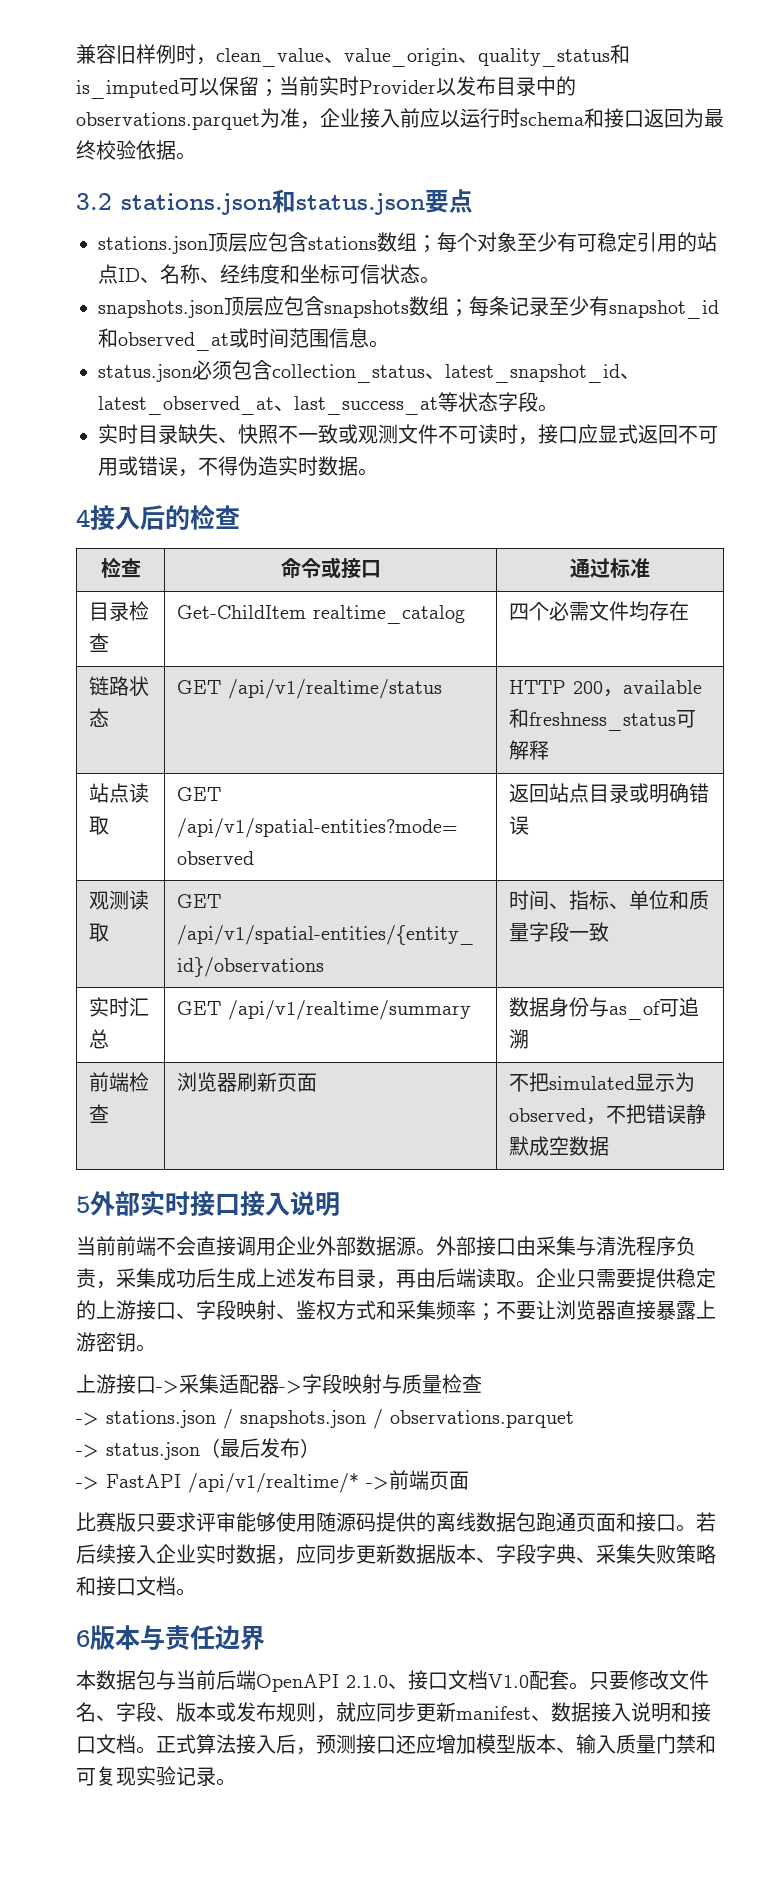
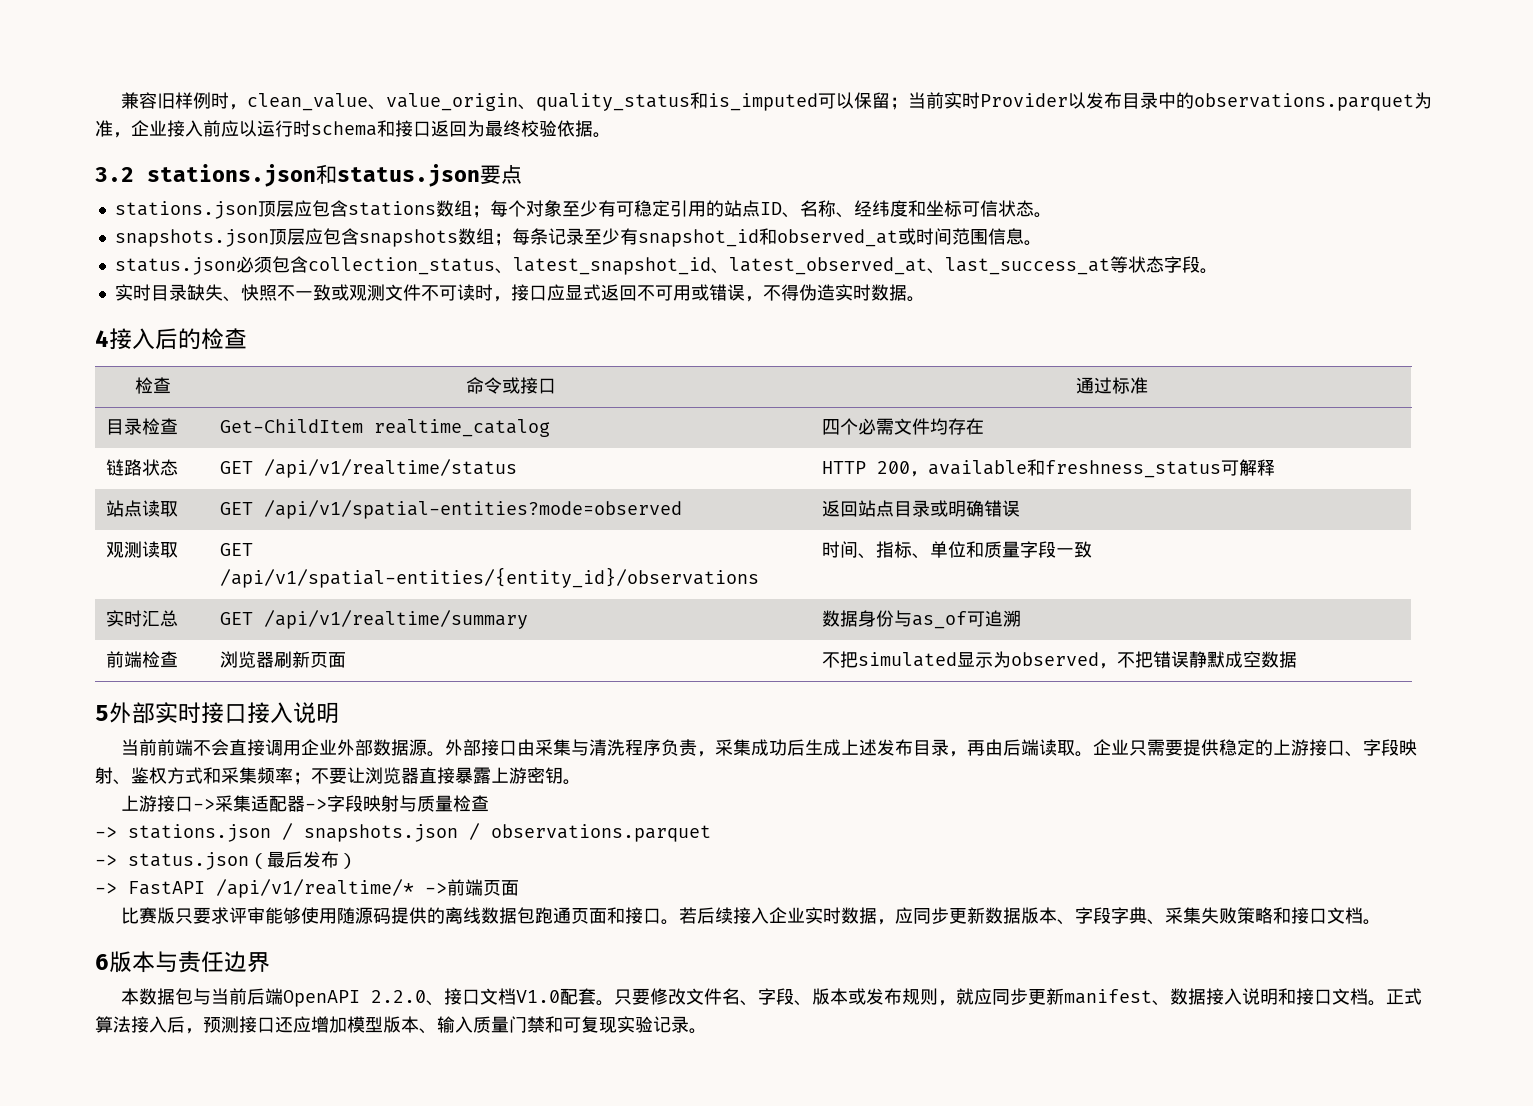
[346,1675,388,1688] 2.1.0 -> [370,990,426,1003] 2.2.0

